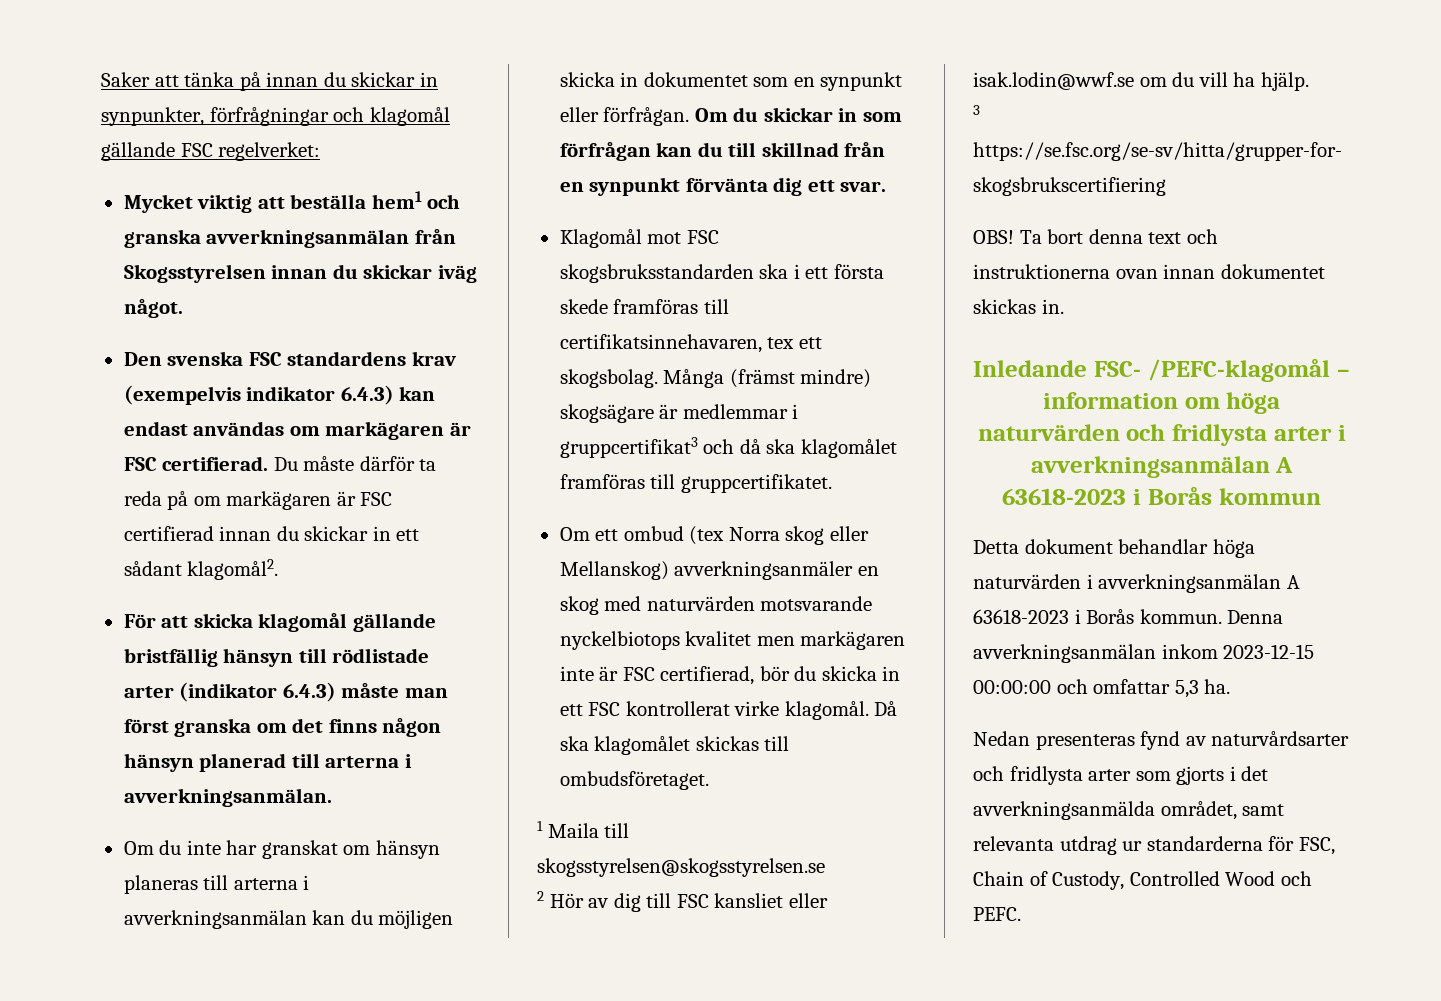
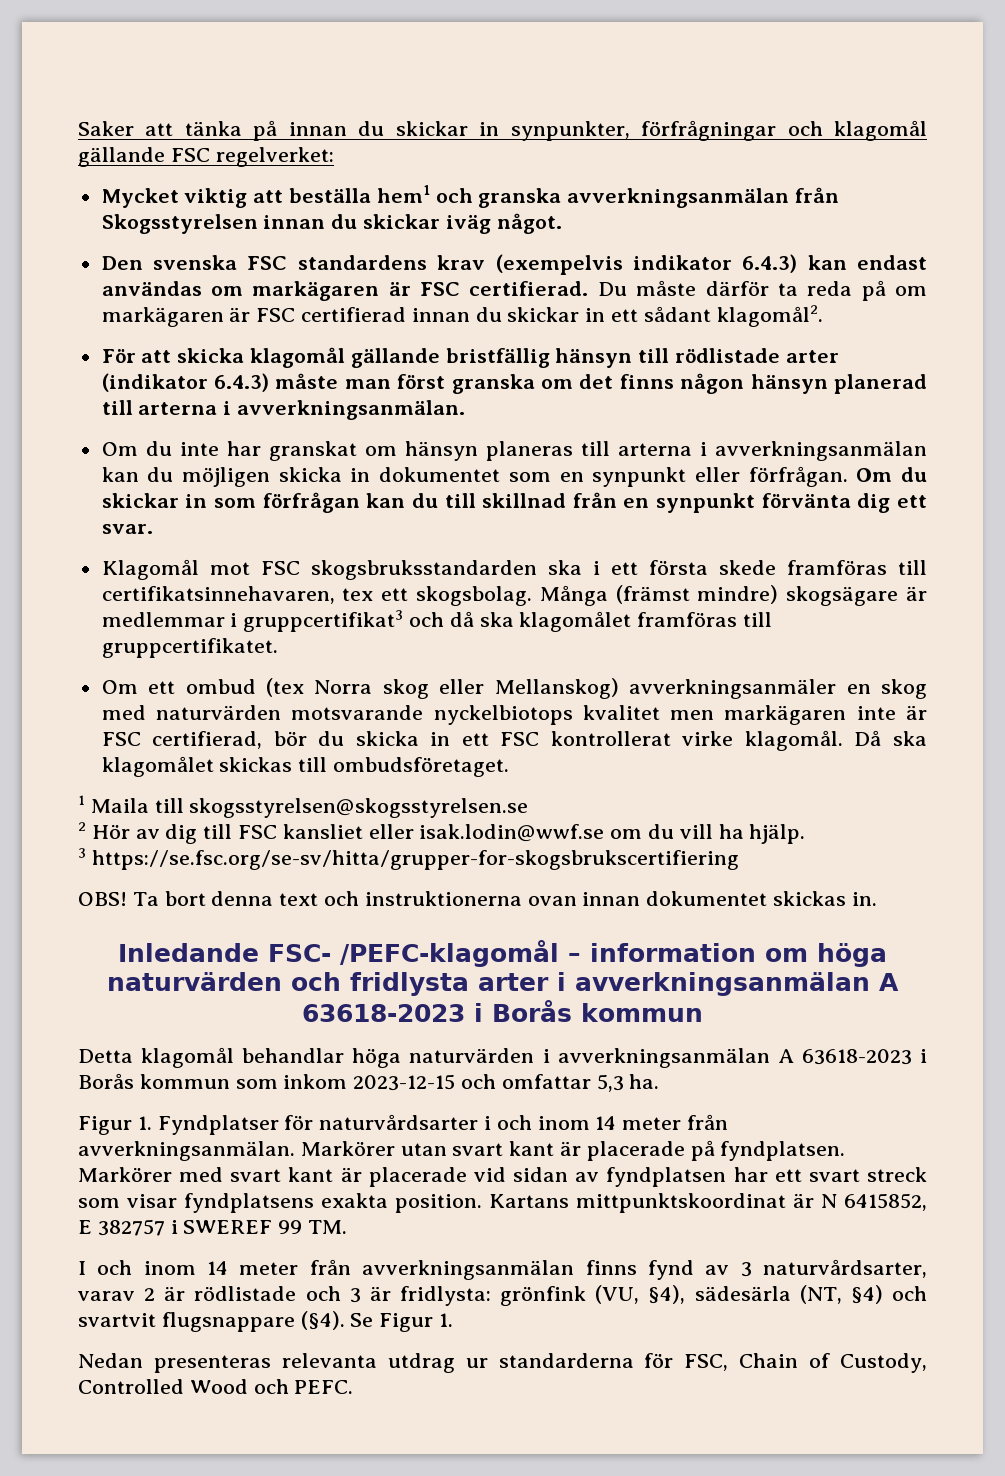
[1024,539,1113,554] dokument -> [141,1047,235,1068] klagomål
[1139,609,1284,624] [973,644,1156,663] kommun. Denna avverkningsanmälan -> [139,1074,278,1089] kommun som
[973,680,1051,694] 00:00:00 -> (456, 1082) none
[973,731,1350,750] [973,766,1269,785] [973,801,1285,820] Nedan presenteras fynd av naturvårdsarter och fridlysta arter som gjorts i det avverkningsanmälda området, samt -> [78,1114,729,1135] [78,1140,846,1161] [78,1167,927,1187] [78,1193,927,1213] [78,1219,348,1236] [78,1259,928,1280] [78,1285,927,1306] [78,1311,454,1332] [78,1353,271,1373] Figur 1. Fyndplatser för naturvårdsarter i och inom 14 meter från avverkningsanmälan. Markörer utan svart kant är placerade på fyndplatsen. Markörer med svart kant är placerade vid sidan av fyndplatsen har ett svart streck som visar fyndplatsens exakta position. Kartans mittpunktskoordinat är N 6415852, E 382757 i SWEREF 99 TM. // I och inom 14 meter från avverkningsanmälan finns fynd av 3 naturvårdsarter, varav 2 är rödlistade och 3 är fridlysta: grönfink (VU, §4), sädesärla (NT, §4) och svartvit flugsnappare (§4). Se Figur 1. // Nedan presenteras

